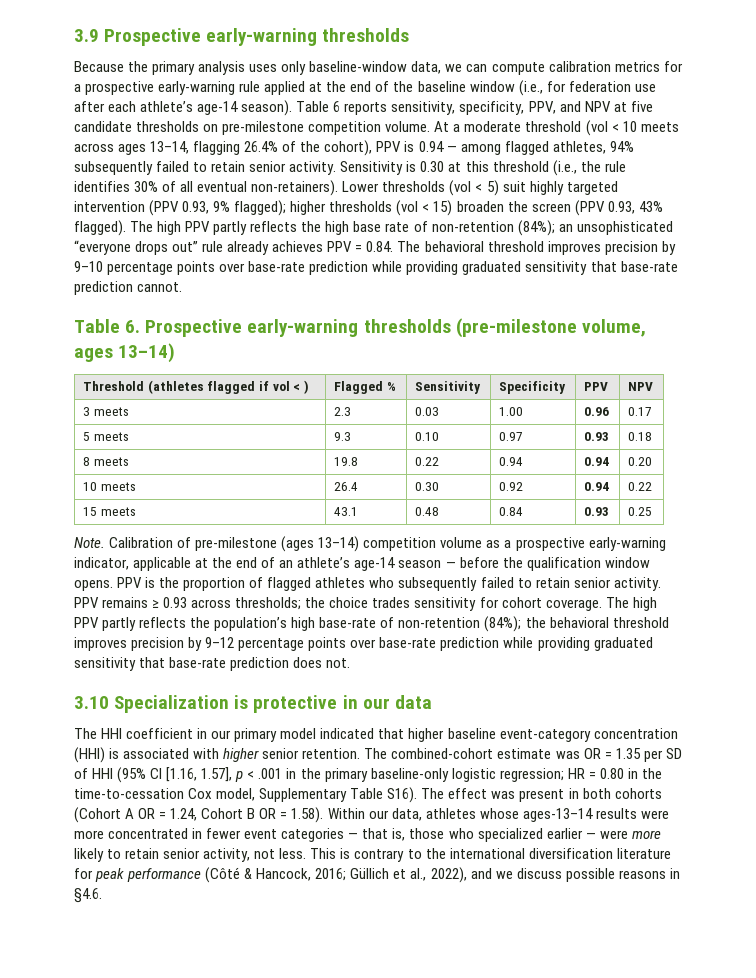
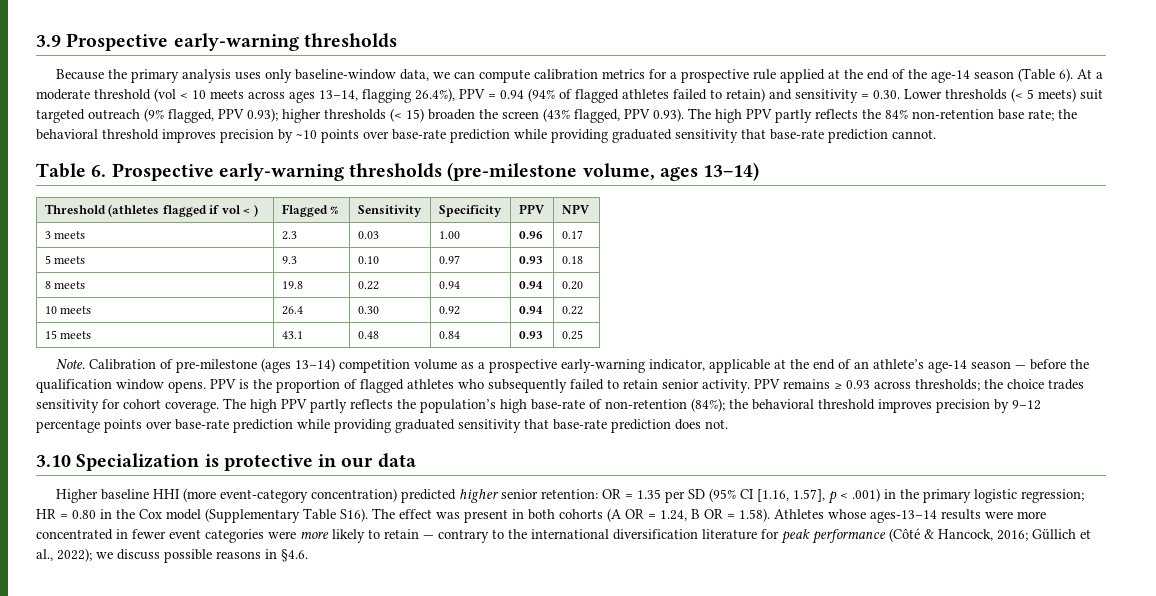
[158,81,236,95] early-warning -> (750, 76) none
[417,80,656,96] [74,100,653,116] [74,121,431,135] baseline window (i.e., for federation use after each athlete’s age-14 season). Table 6 reports sensitivity, specificity, PPV, and NPV at five candidate thresholds on pre-milestone competition volume. -> [931,68,1074,83] age-14 season (Table 6).
[244,140,634,156] [74,160,626,176] [74,180,618,196] [74,200,663,216] [74,220,673,236] [74,240,676,255] [74,261,174,275] 26.4% of the cohort), PPV is 0.94 — among flagged athletes, 94% subsequently failed to retain senior activity. Sensitivity is 0.30 at this threshold (i.e., the rule identifies 30% of all eventual non-retainers). Lower thresholds (vol < 5) suit highly targeted intervention (PPV 0.93, 9% flagged); higher thresholds (vol < 15) broaden the screen (PPV 0.93, 43% flagged). The high PPV partly reflects the high base rate of non-retention (84%); an unsophisticated “everyone drops out” rule already achieves PPV = 0.84. The behavioral threshold improves precision by 9–10 percentage -> [415,88,1103,103] [36,108,1077,123] [36,129,317,143] 26.4%), PPV = 0.94 (94% of flagged athletes failed to retain) and sensitivity = 0.30. Lower thresholds (< 5 meets) suit targeted outreach (9% flagged, PPV 0.93); higher thresholds (< 15) broaden the screen (43% flagged, PPV 0.93). The high PPV partly reflects the 84% non-retention base rate; the behavioral threshold improves precision by ~10
[74,728,678,742] [74,747,580,763] The HHI coefficient in our primary model indicated that higher baseline event-category concentration (HHI) is associated with higher senior retention. The combined-cohort estimate was -> [56,488,599,503] Higher baseline HHI (more event-category concentration) predicted higher senior retention:
[74,768,114,779] of HHI -> (706, 494) none
[258,768,283,779] .001 -> [852,488,881,502] .001)
[370,768,449,782] baseline-only -> (972, 496) none
[74,788,348,802] time-to-cessation Cox model, Supplementary -> [139,508,300,523] Cox model (Supplementary
[74,807,135,823] (Cohort A -> [607,508,622,522] (A
[201,808,244,819] Cohort -> (687, 515) none
[327,808,476,821] Within our data, athletes -> [774,509,824,519] Athletes
[348,828,596,842] — that is, those who specialized earlier — -> (264, 536) none
[163,848,351,862] senior activity, not less. This is -> [423,535,434,539] —
[430,867,492,883] 2022), and -> [57,548,92,562] 2022);

